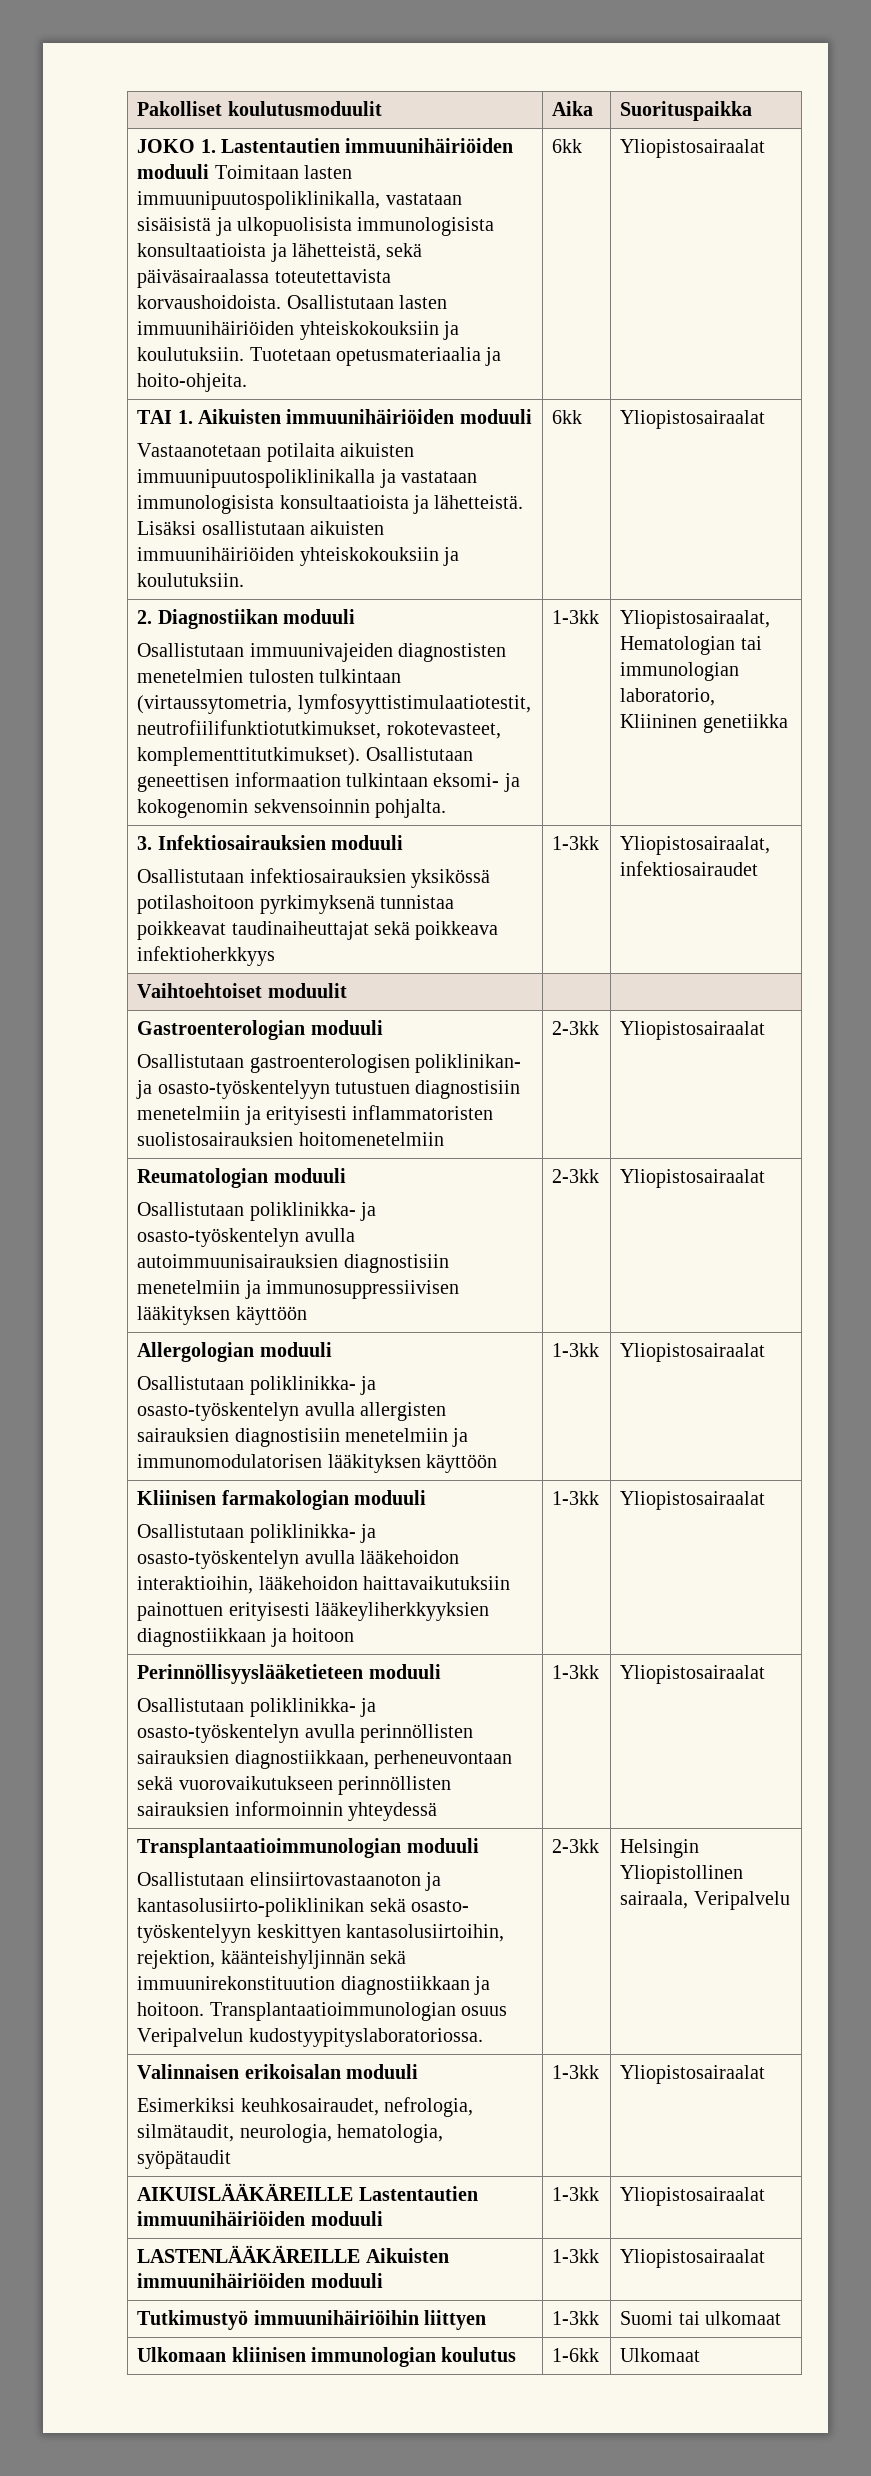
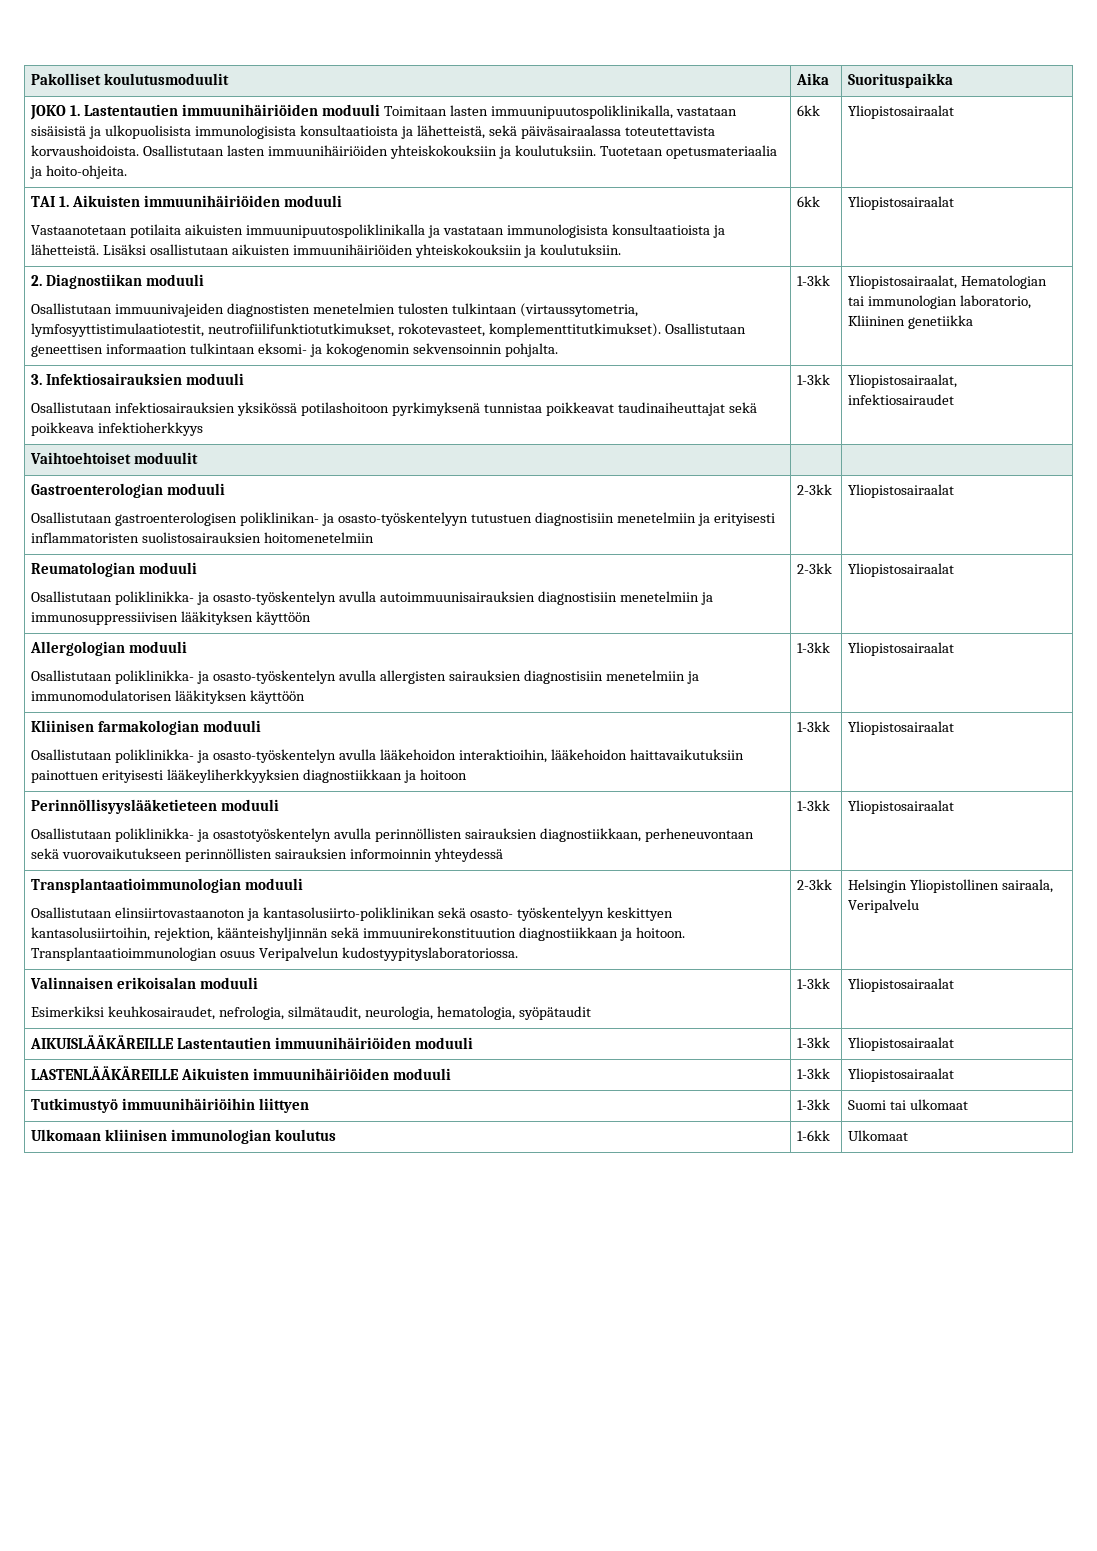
[137,1724,300,1743] osasto-työskentelyn -> [213,828,332,842] osastotyöskentelyn

